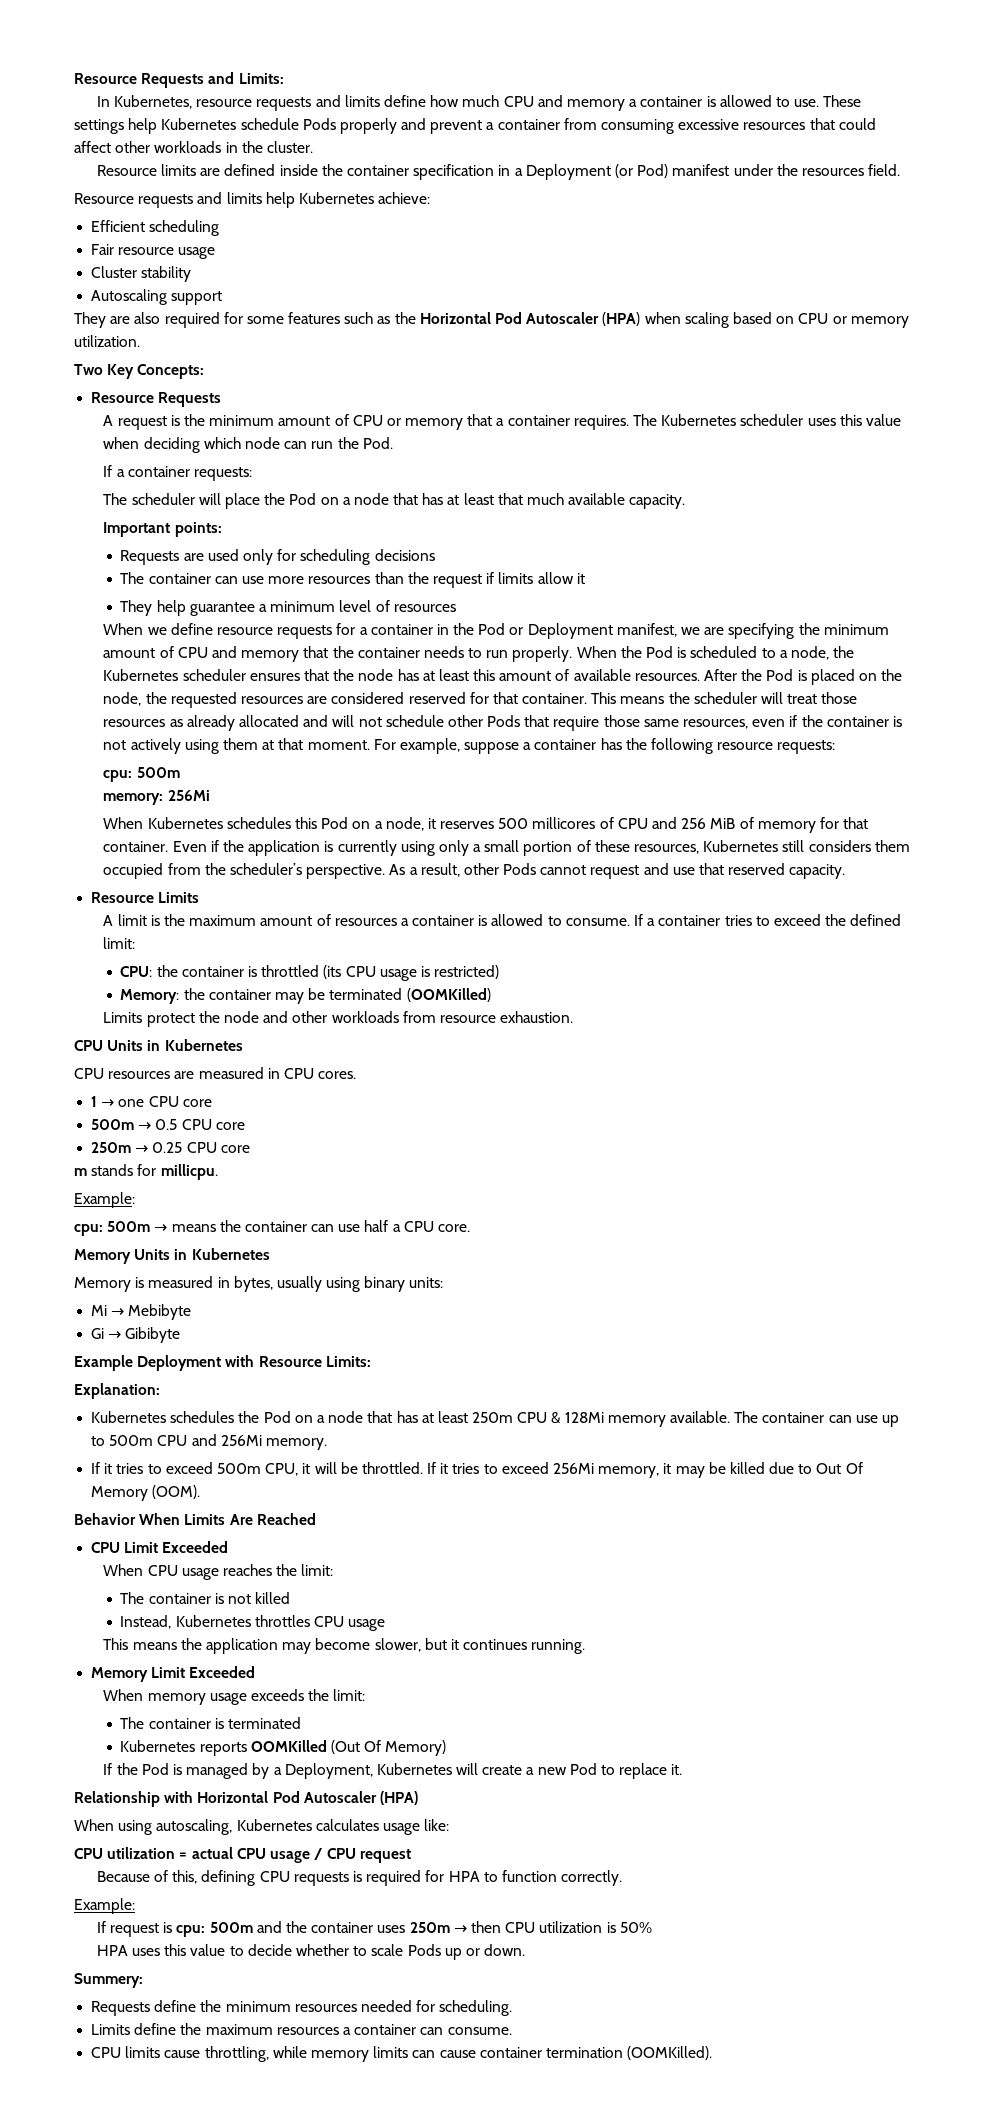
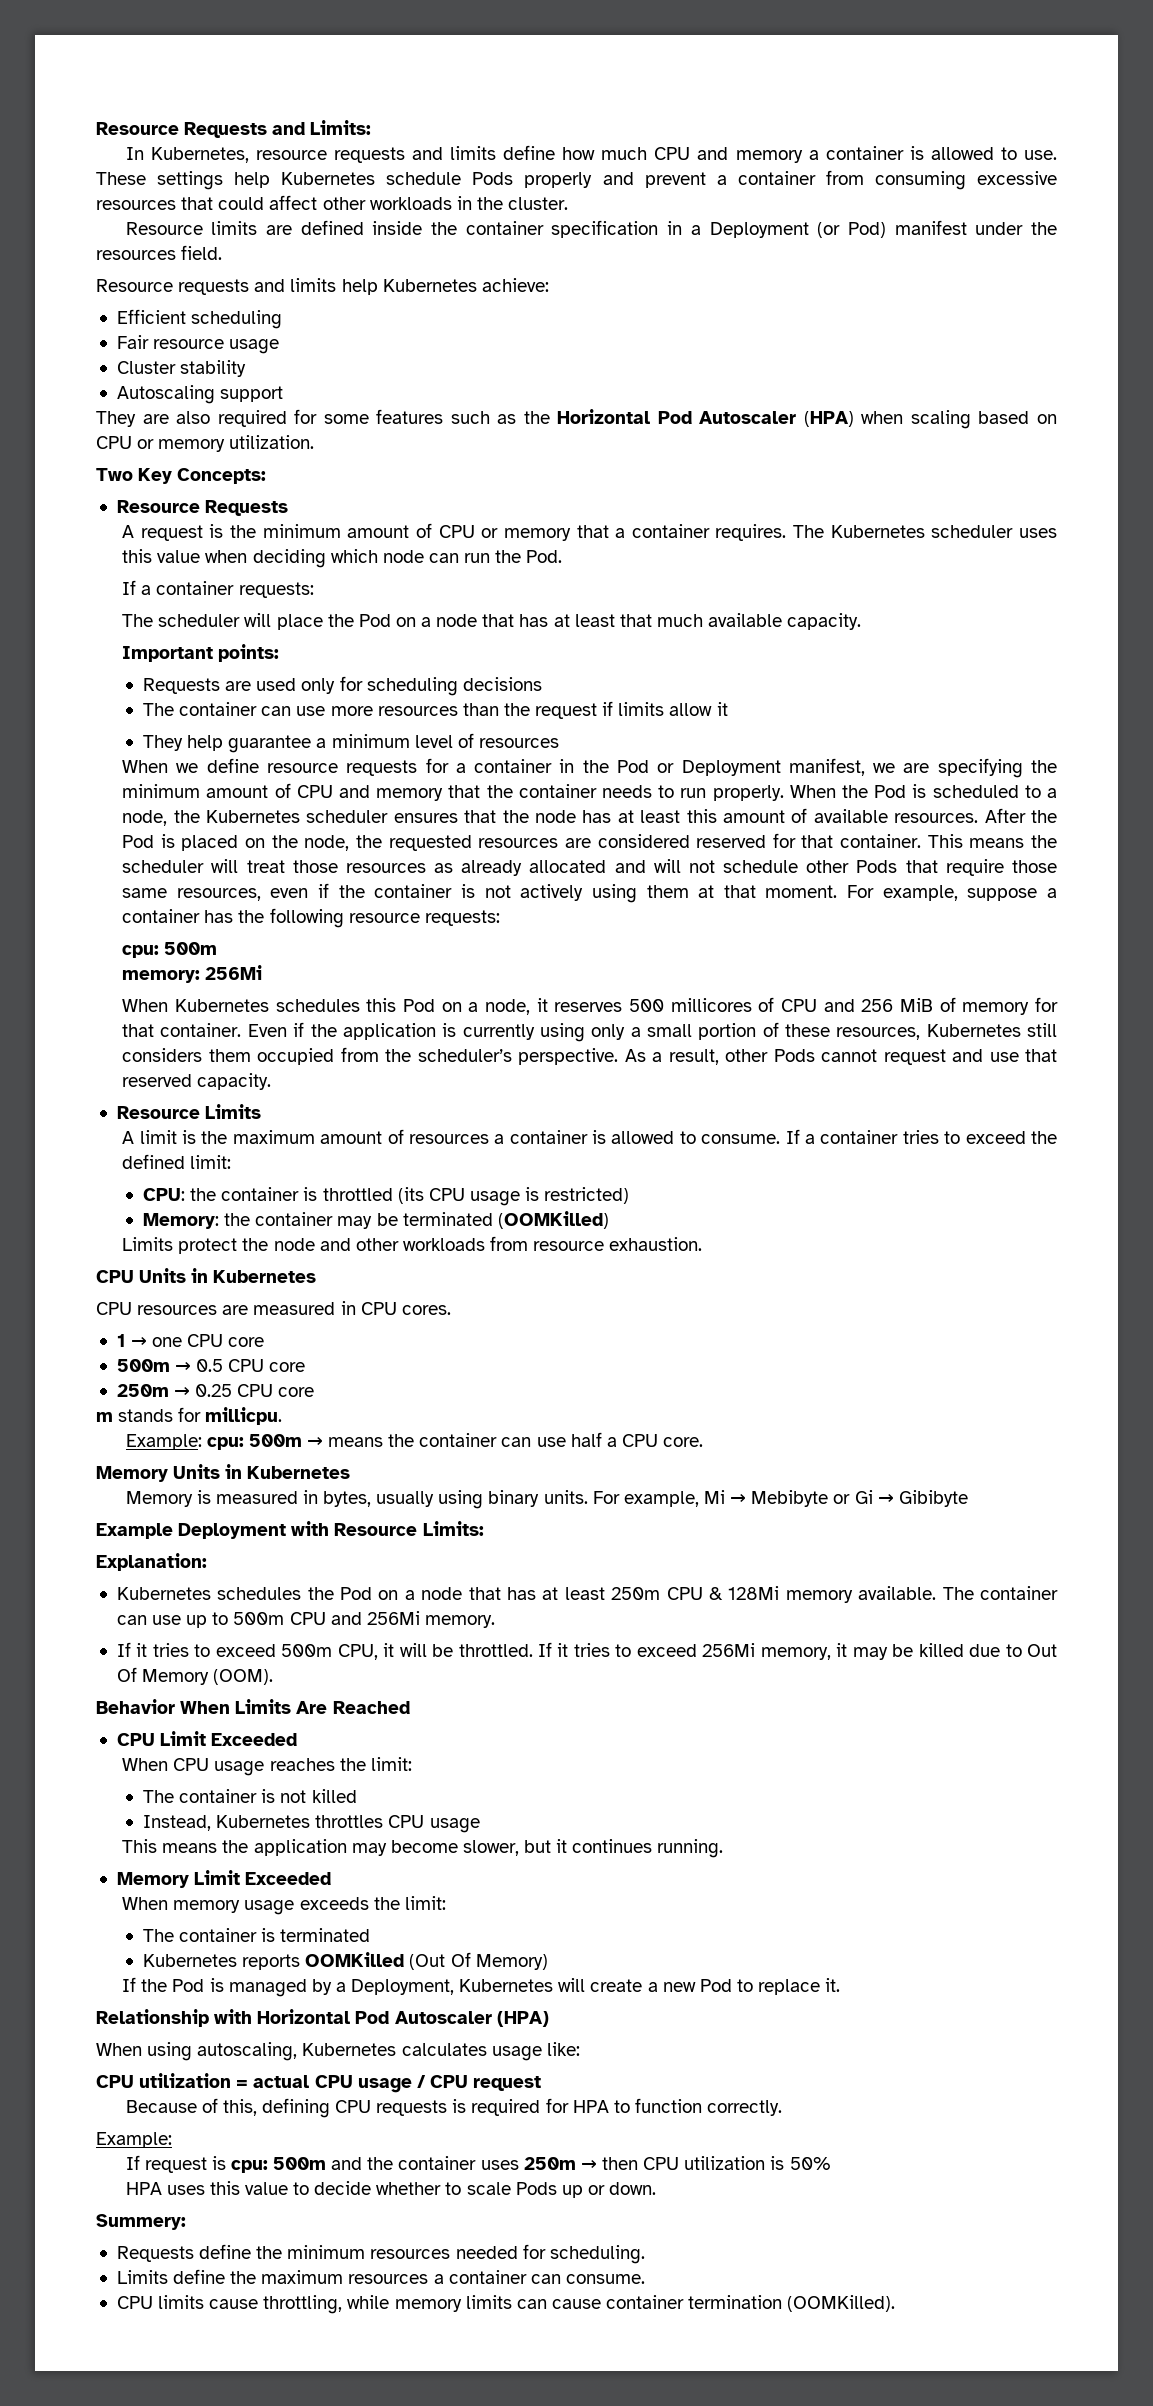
(135, 1200) // -> (202, 1442) none
[409,1277,444,1288] units: // -> [543,1490,699,1507] units. For example,
(192, 1312) // -> [833,1494,851,1504] or

